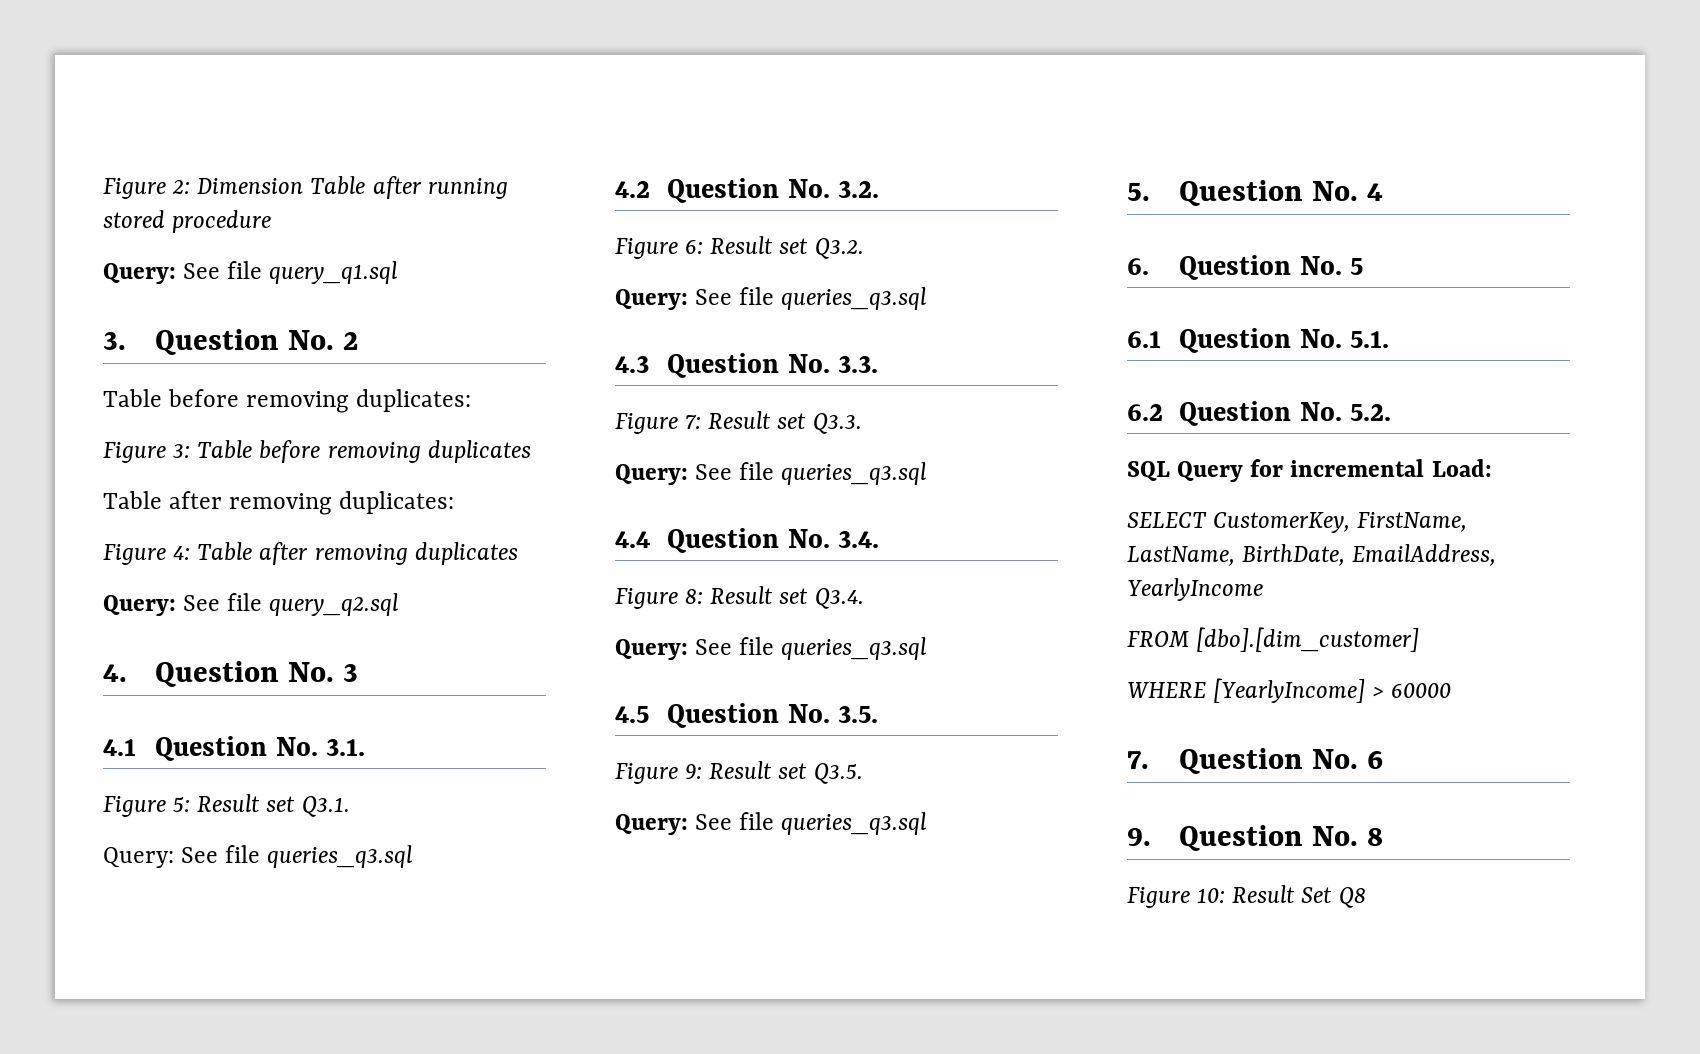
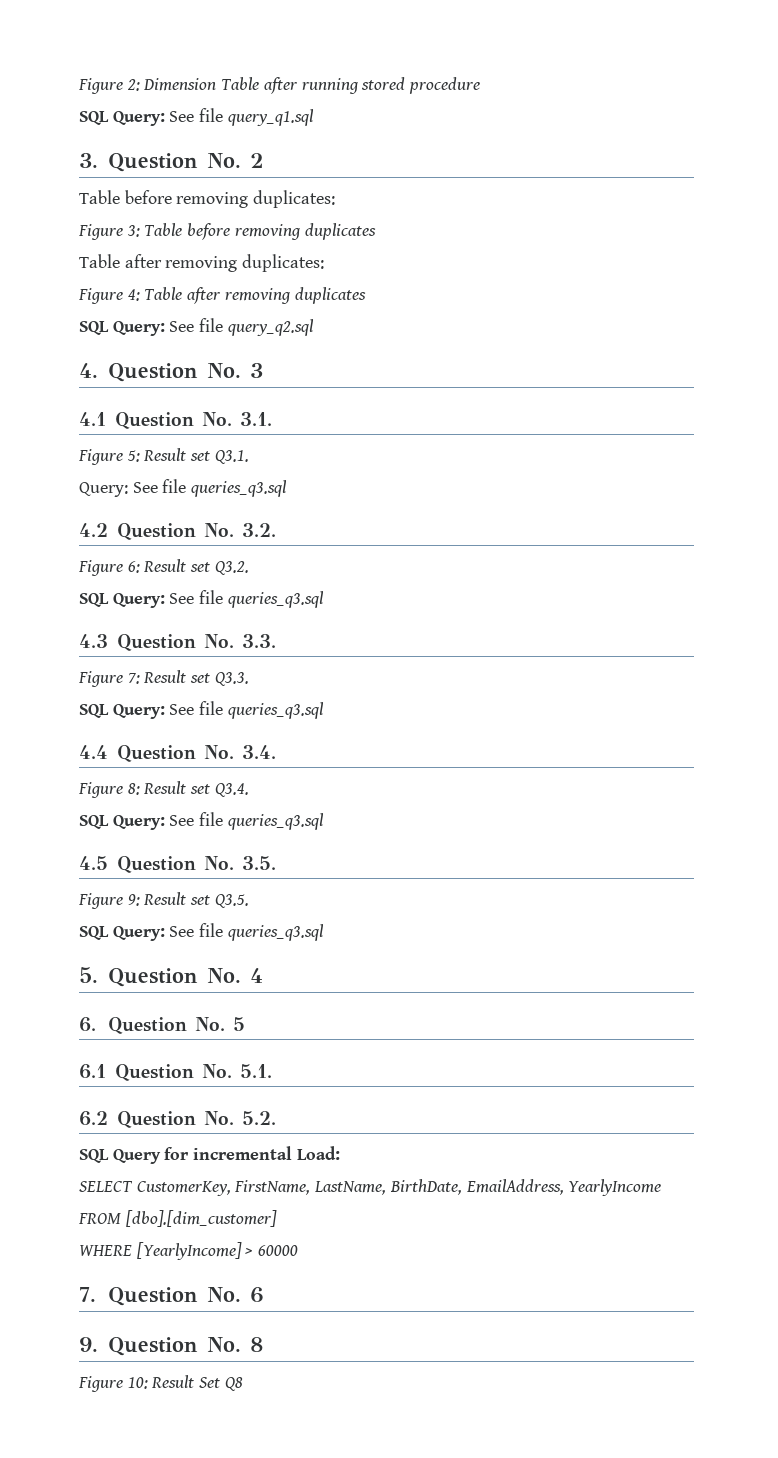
(272, 221) none -> [79,111,109,125] SQL
(518, 553) none -> [79,321,109,335] SQL
(864, 248) none -> [79,593,109,607] SQL
(862, 423) none -> [79,704,109,718] SQL
(864, 598) none -> [79,815,109,829] SQL
(863, 773) none -> [79,926,109,940] SQL

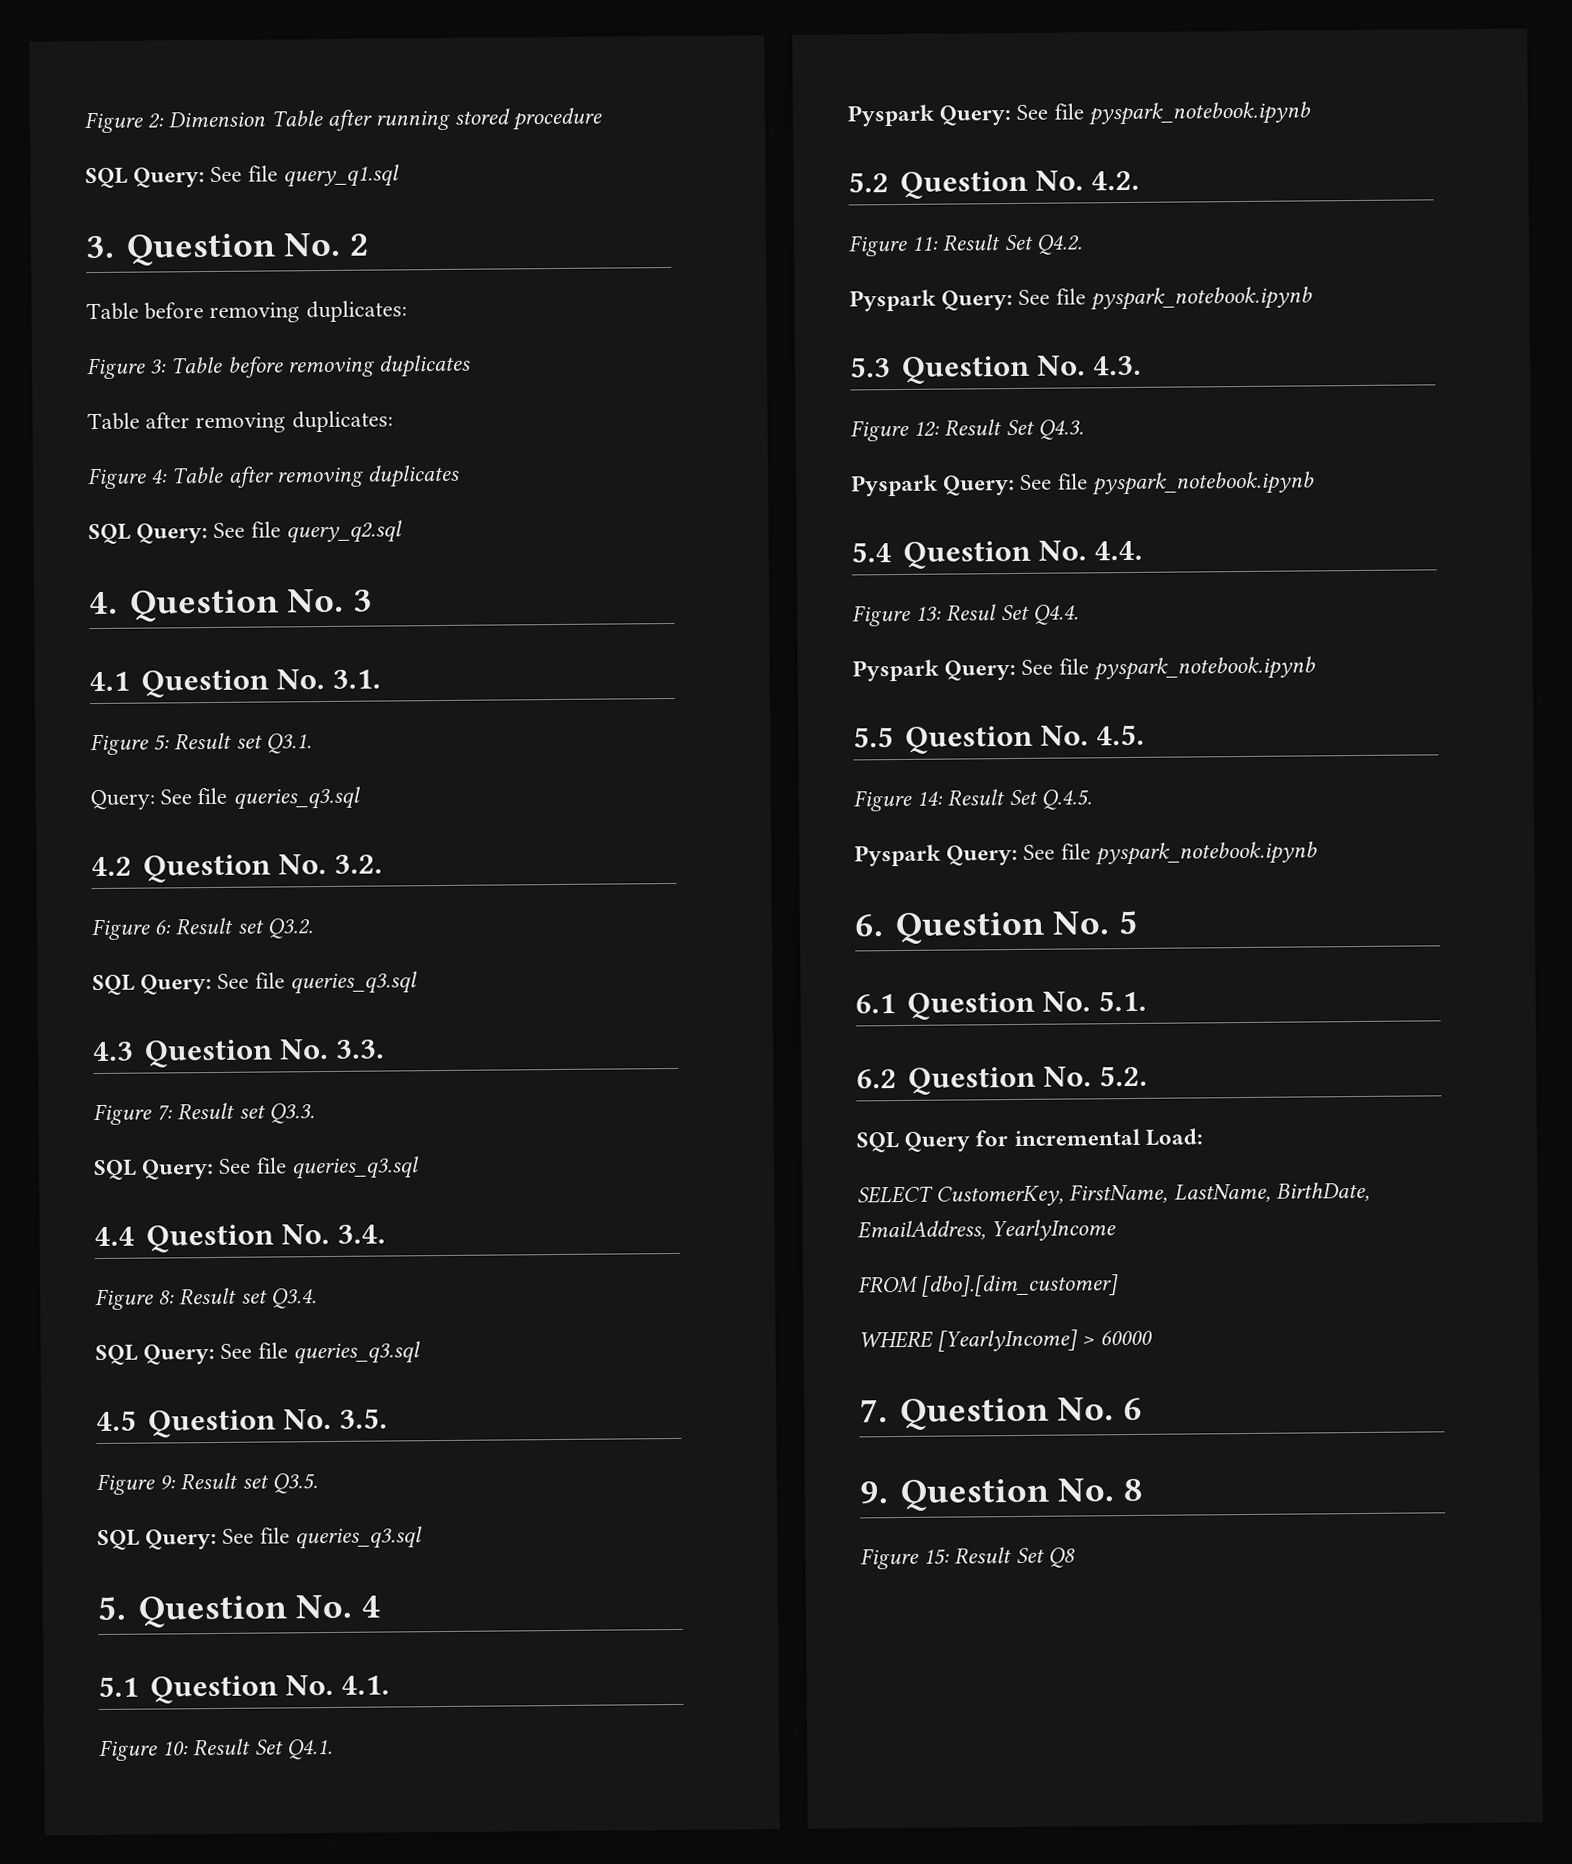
[79,1017,225,1034] 6. Question No. -> [98,1674,391,1704] [99,1738,333,1762] [847,101,1311,127] [848,170,1141,199] [848,234,1083,257] [849,286,1313,312] [849,355,1143,384] [850,419,1084,442] [851,471,1315,497] [851,540,1144,569] [852,604,1079,627] [852,656,1316,682] [853,724,1146,754] [853,789,1092,812] [854,841,1318,867] [854,911,1111,945] 5.1 Question No. 4.1. // Figure 10: Result Set Q4.1. // Pyspark Query: See file pyspark_notebook.ipynb // 5.2 Question No. 4.2. // Figure 11: Result Set Q4.2. // Pyspark Query: See file pyspark_notebook.ipynb // 5.3 Question No. 4.3. // Figure 12: Result Set Q4.3. // Pyspark Query: See file pyspark_notebook.ipynb // 5.4 Question No. 4.4. // Figure 13: Resul Set Q4.4. // Pyspark Query: See file pyspark_notebook.ipynb // 5.5 Question No. 4.5. // Figure 14: Result Set Q.4.5. // Pyspark Query: See file pyspark_notebook.ipynb // 6. Question No.
[127,1377,148,1389] 10: -> [923,1548,951,1565] 15:

